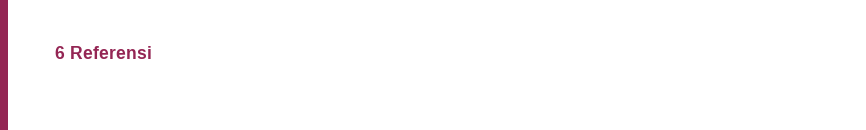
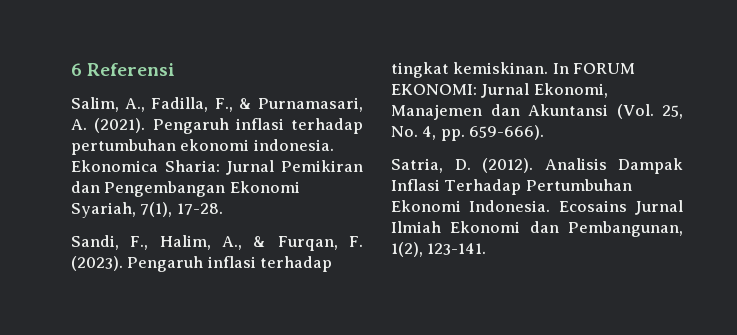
(152, 52) none -> [71,97,363,112] [71,118,363,134] [71,139,334,155] [71,160,363,175] [71,181,300,197] [71,202,223,218] [71,235,364,251] [71,256,333,272] [391,62,636,78] [391,83,608,98] [391,104,683,120] [391,125,545,141] [391,158,683,174] [391,179,632,195] [391,200,683,215] [391,221,683,237] [391,242,487,257] // Salim, A., Fadilla, F., & Purnamasari, A. (2021). Pengaruh inflasi terhadap pertumbuhan ekonomi indonesia. Ekonomica Sharia: Jurnal Pemikiran dan Pengembangan Ekonomi Syariah, 7(1), 17-28. // Sandi, F., Halim, A., & Furqan, F. (2023). Pengaruh inflasi terhadap tingkat kemiskinan. In FORUM EKONOMI: Jurnal Ekonomi, Manajemen dan Akuntansi (Vol. 25, No. 4, pp. 659-666). // Satria, D. (2012). Analisis Dampak Inflasi Terhadap Pertumbuhan Ekonomi Indonesia. Ecosains Jurnal Ilmiah Ekonomi dan Pembangunan, 1(2), 123-141.

